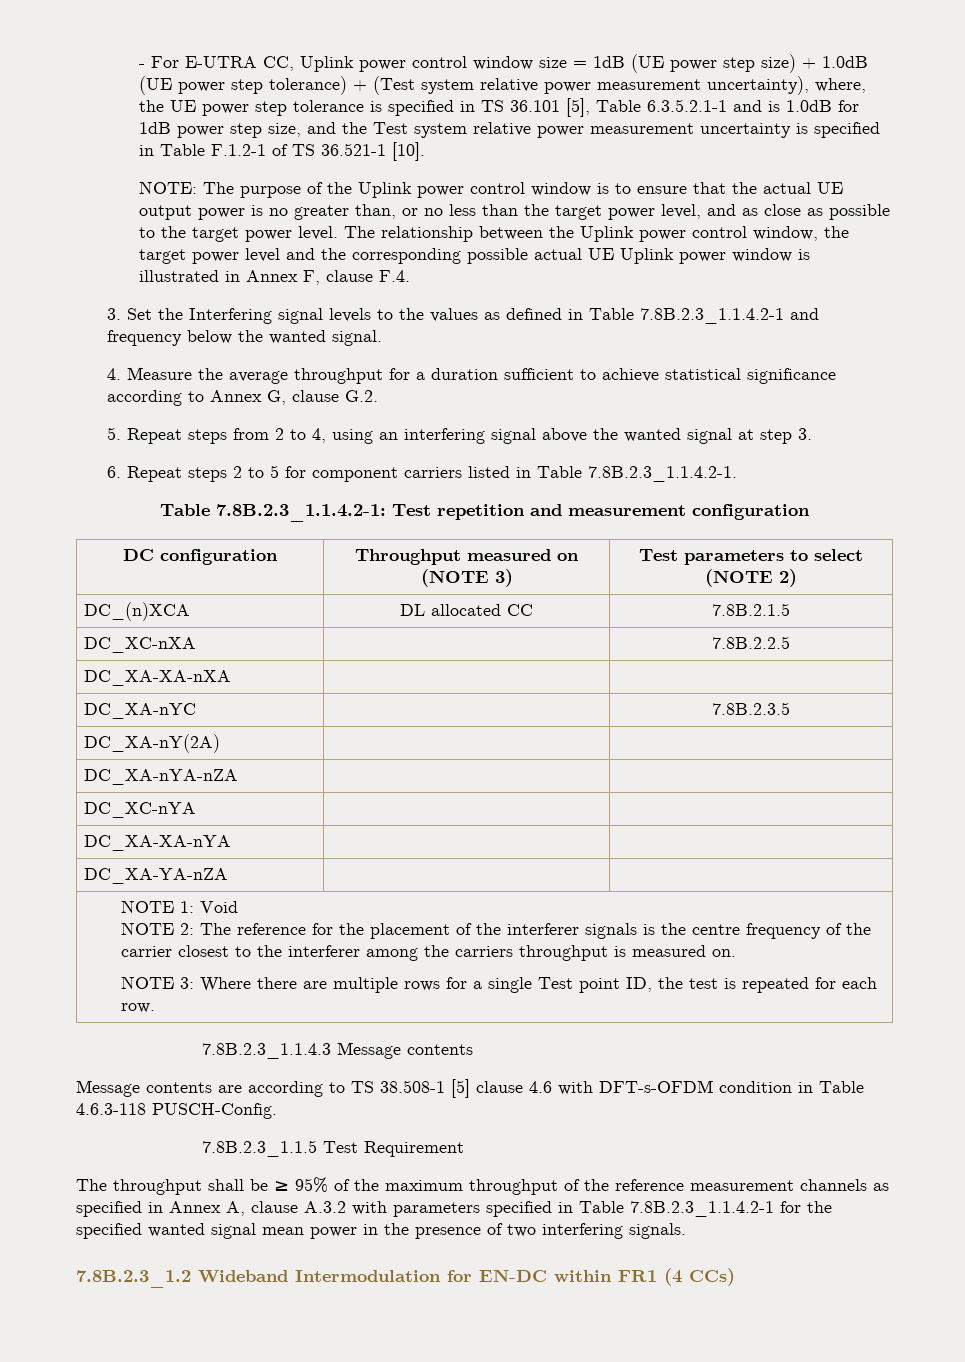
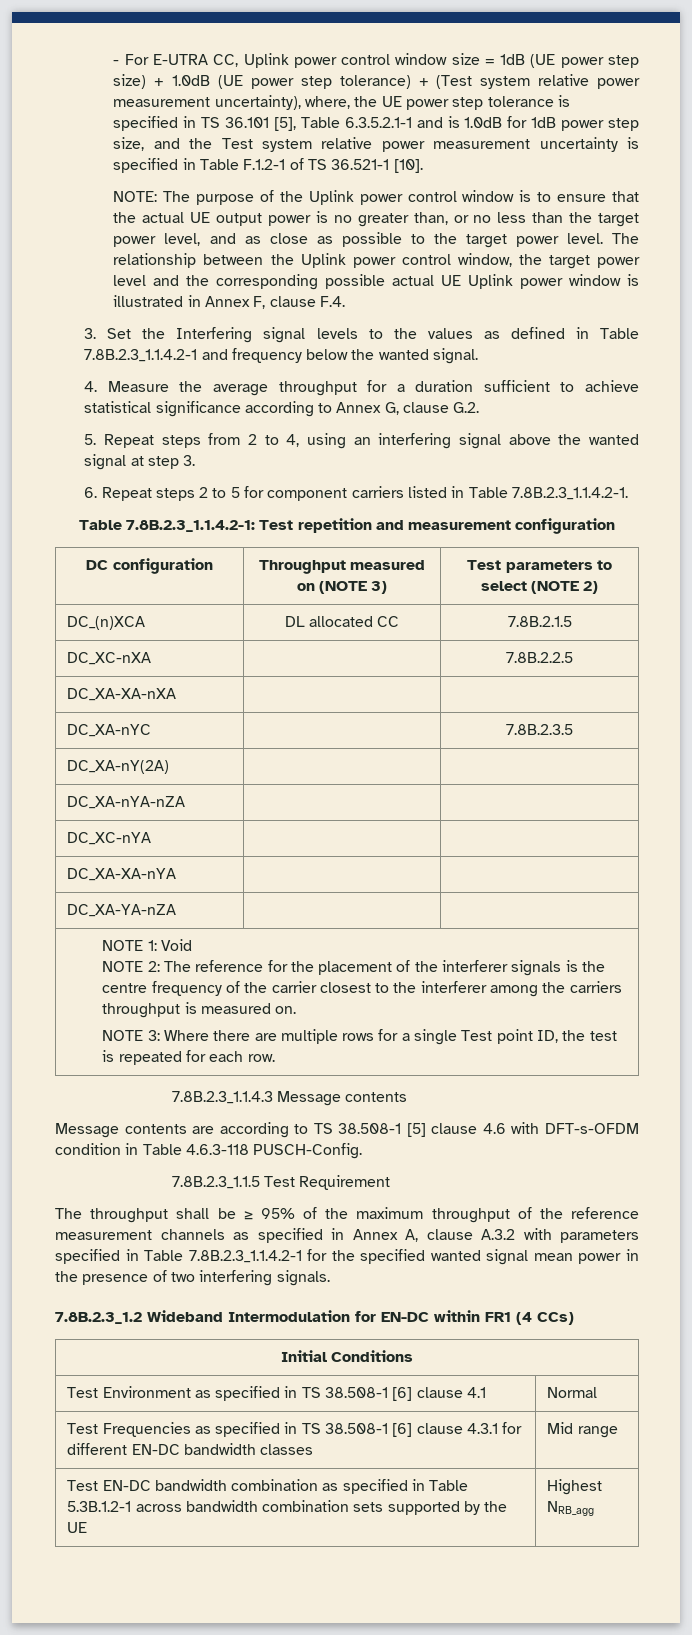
(735, 1277) none -> [280,1350,414,1362] [67,1386,487,1401] [547,1387,598,1398] [67,1422,523,1437] [67,1443,314,1455] [547,1422,618,1438] [67,1479,469,1494] [67,1500,508,1515] [67,1522,88,1533] [547,1479,603,1495] [547,1501,595,1516] // Initial Conditions // Test Environment as specified in TS 38.508-1 [6] clause 4.1 | Normal // Test Frequencies as specified in TS 38.508-1 [6] clause 4.3.1 for different EN-DC bandwidth classes | Mid range // Test EN-DC bandwidth combination as specified in Table 5.3B.1.2-1 across bandwidth combination sets supported by the UE | Highest NRB_agg

